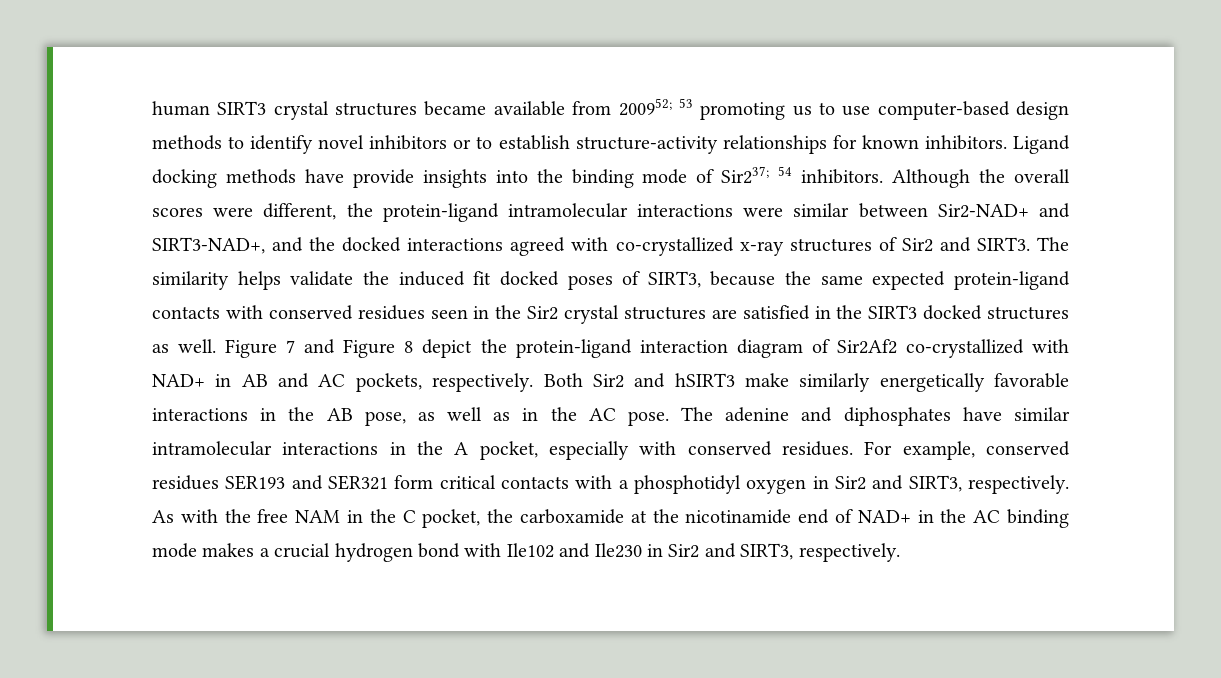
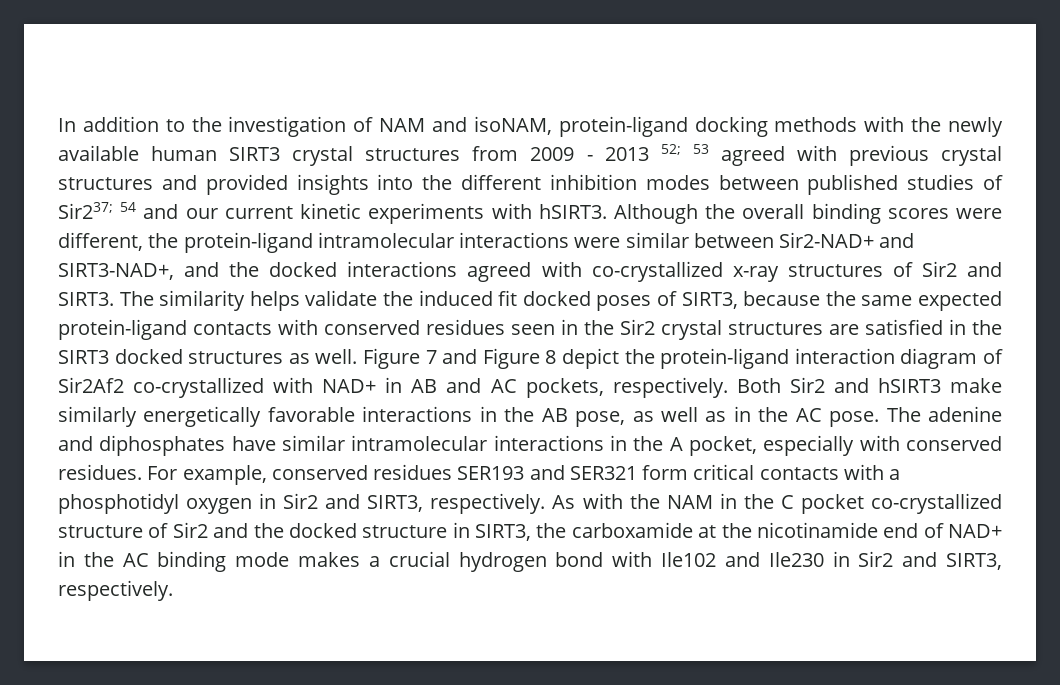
[152,98,1069,120] [152,135,1070,154] [152,166,884,188] human SIRT3 crystal structures became available from 200952; 53 promoting us to use computer-based design methods to identify novel inhibitors or to establish structure-activity relationships for known inhibitors. Ligand docking methods have provide insights into the binding mode of Sir237; 54 inhibitors. -> [58,116,1003,137] [58,144,1002,166] [58,174,1004,195] [58,202,607,224] In addition to the investigation of NAM and isoNAM, protein-ligand docking methods with the newly available human SIRT3 crystal structures from 2009 - 2013 52; 53 agreed with previous crystal structures and provided insights into the different inhibition modes between published studies of Sir237; 54 and our current kinetic experiments with hSIRT3.
(1070, 176) none -> [811,203,881,224] binding
[257,509,289,523] free -> (660, 501) none
[422,509,481,528] pocket, -> [800,493,1003,514] [58,522,531,541] pocket co-crystallized structure of Sir2 and the docked structure in SIRT3,

